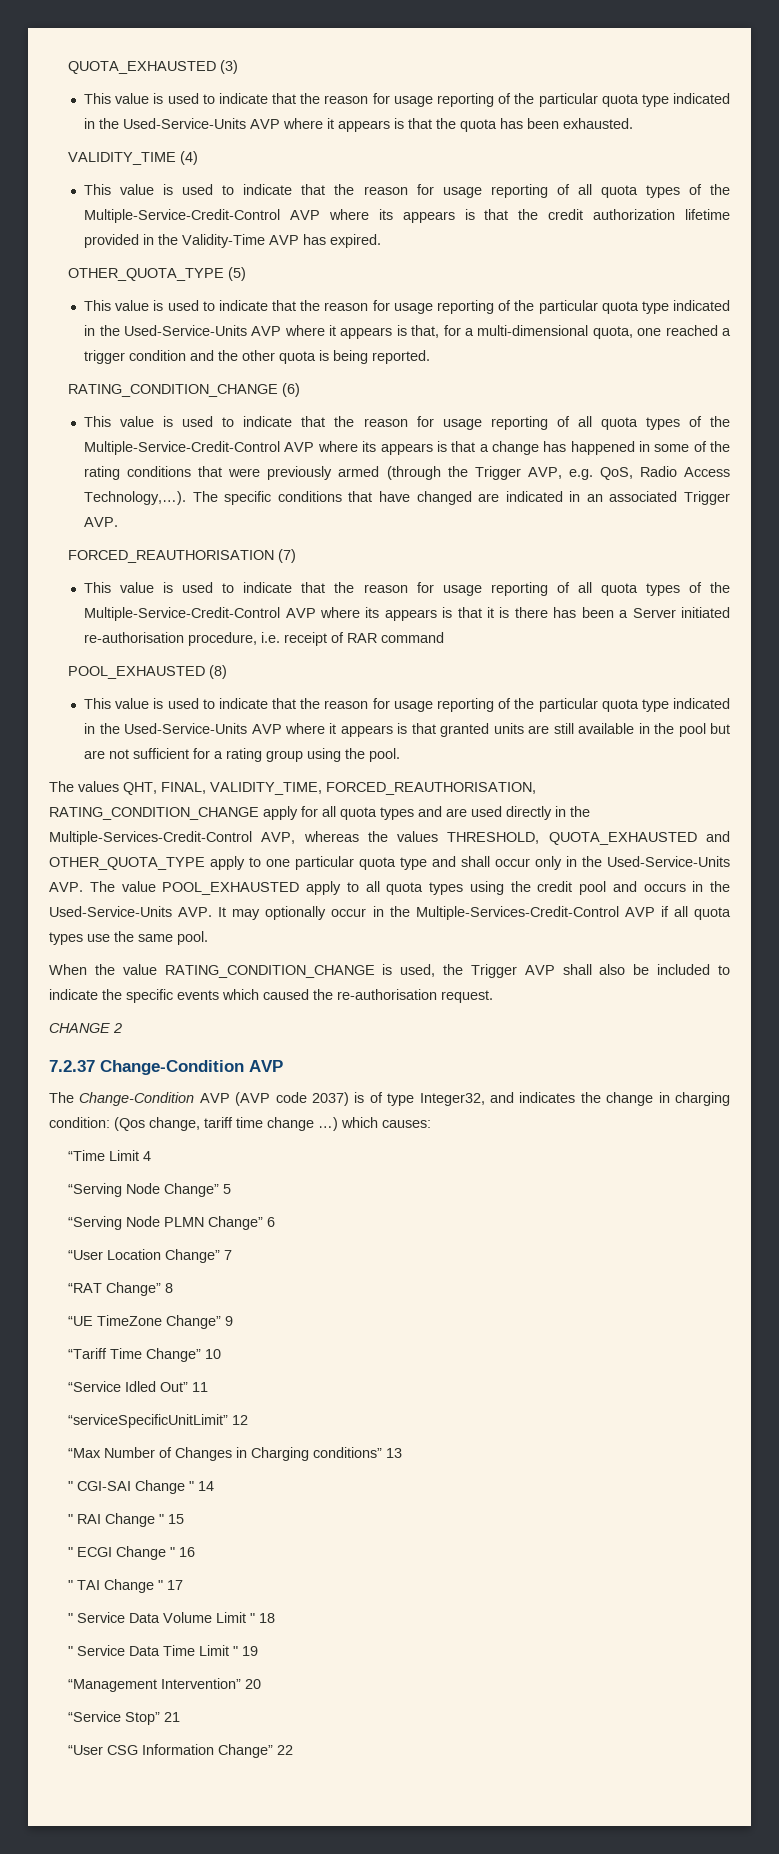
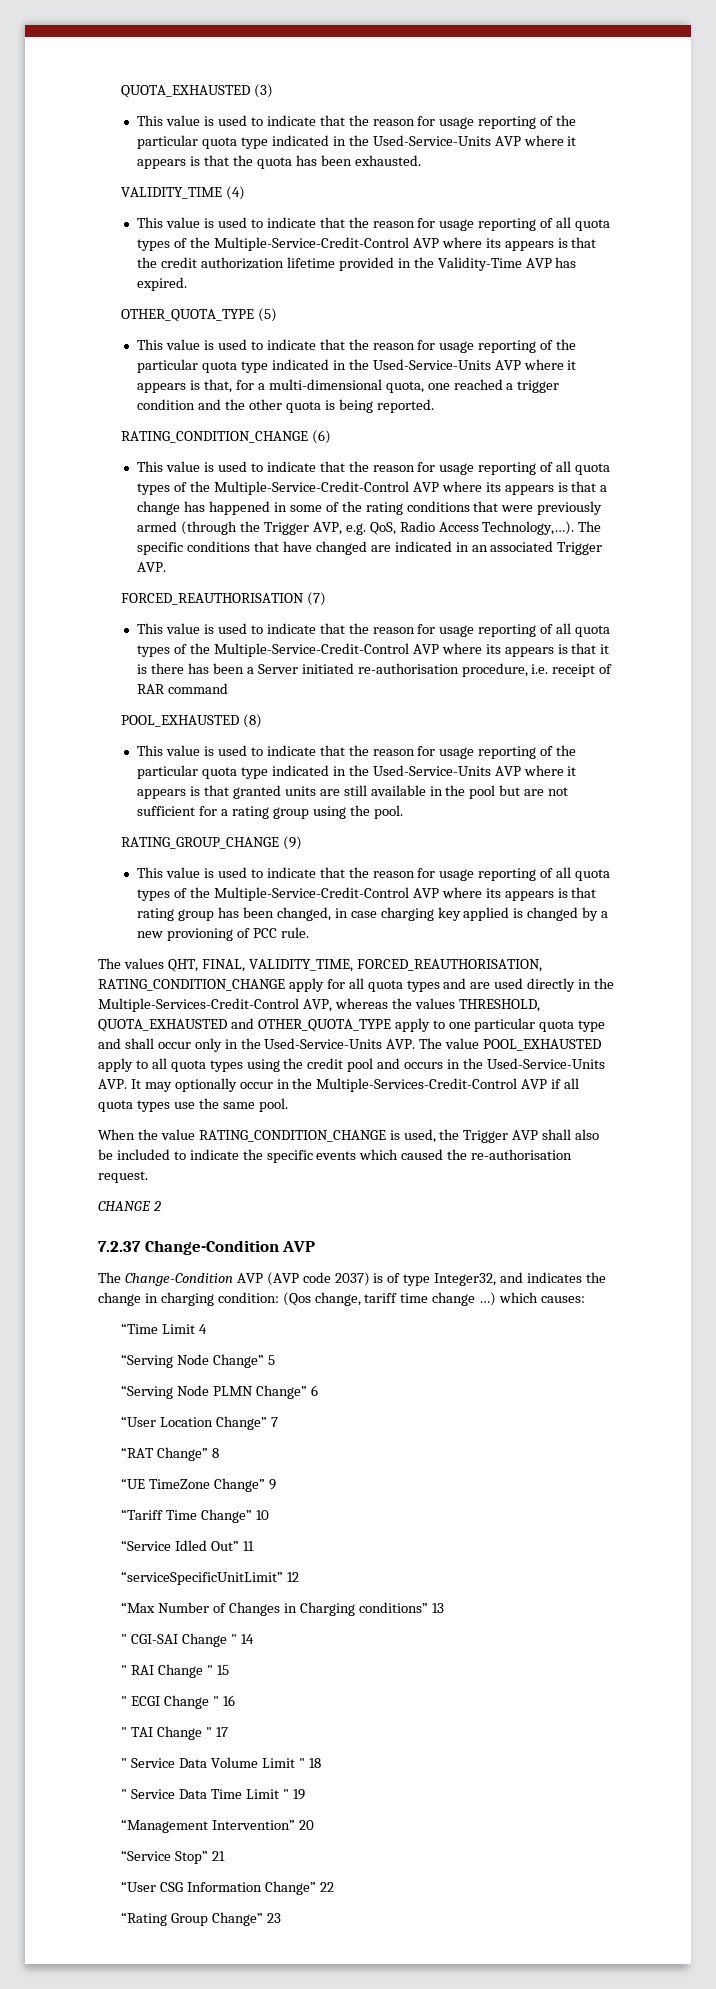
(401, 755) none -> [121,836,303,850] [137,867,611,881] [137,887,597,901] [137,907,609,921] [137,927,309,941] // RATING_GROUP_CHANGE (9) // This value is used to indicate that the reason for usage reporting of all quota types of the Multiple-Service-Credit-Control AVP where its appears is that rating group has been changed, in case charging key applied is changed by a new provioning of PCC rule.
(294, 1750) none -> [121,1912,282,1926] // “Rating Group Change” 23

